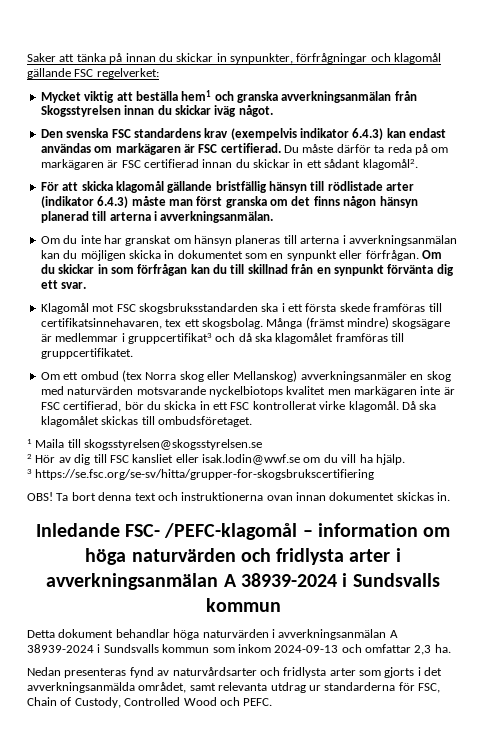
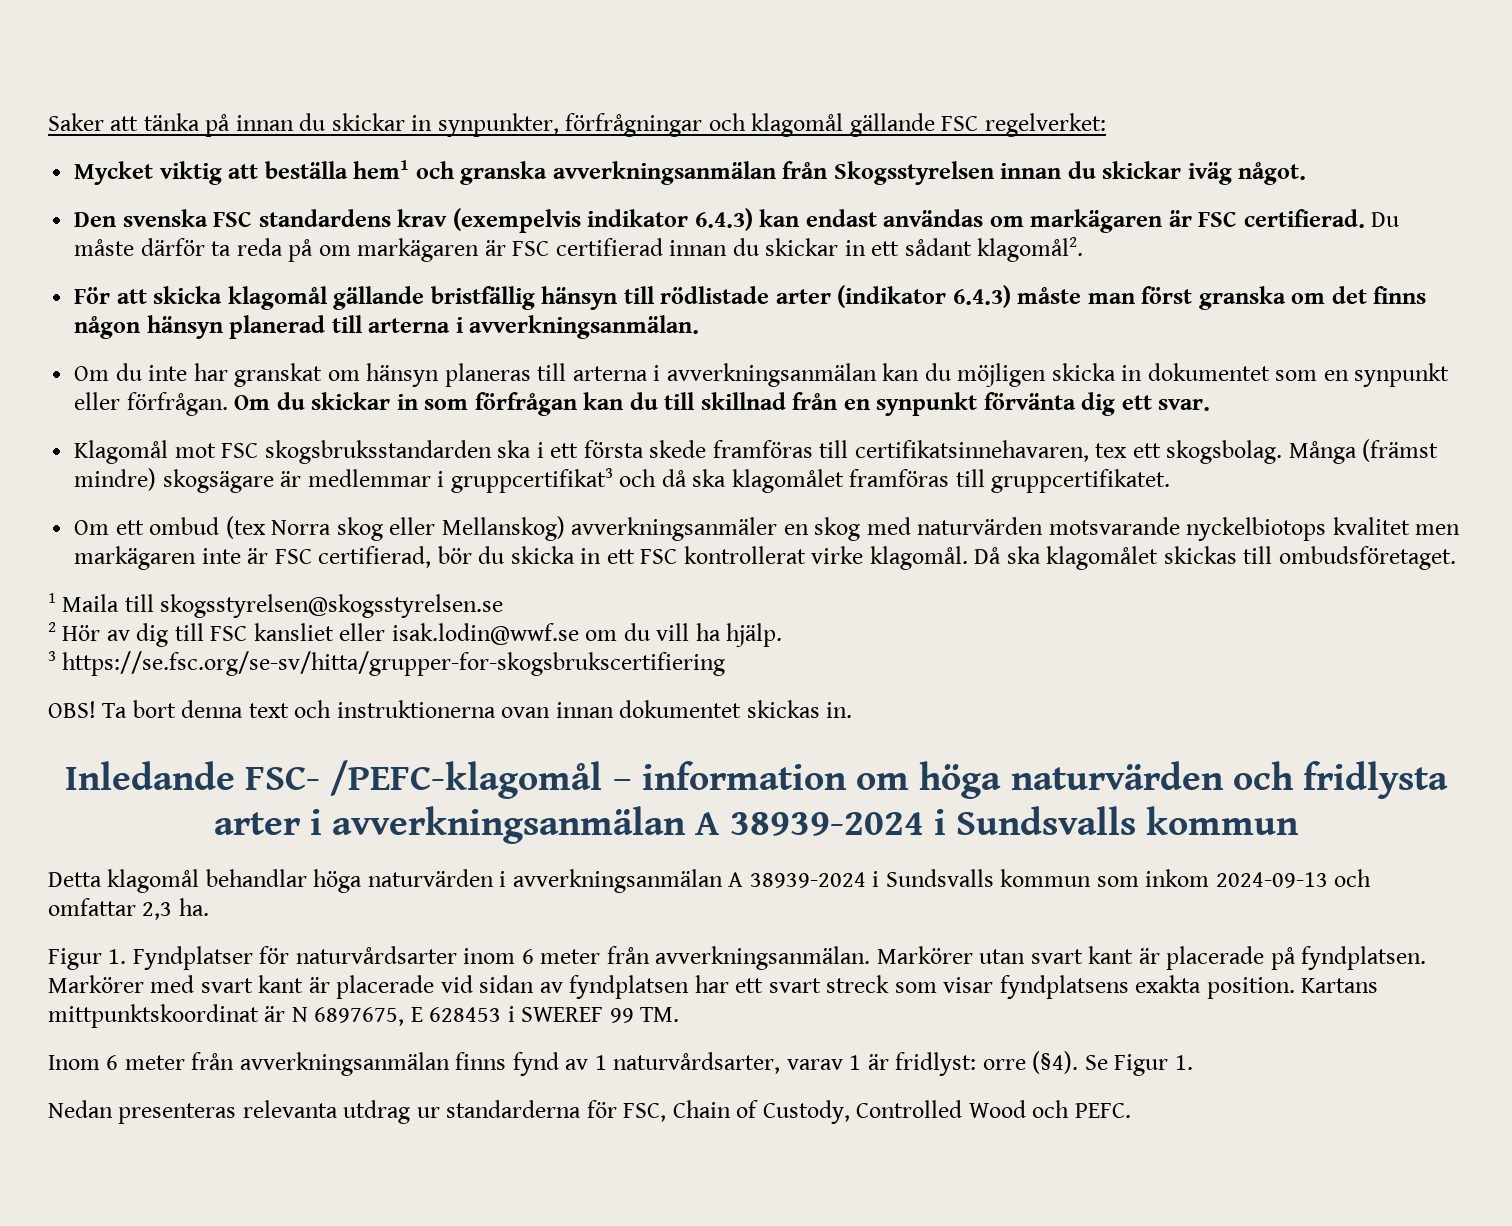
[58,629,114,638] dokument -> [107,869,200,893] klagomål
[27,667,443,678] [27,682,216,693] Nedan presenteras fynd av naturvårdsarter och fridlysta arter som gjorts i det avverkningsanmälda området, samt -> [48,946,1427,970] [48,975,1379,999] [48,1004,680,1028] [48,1051,1193,1076] [48,1100,237,1124] Figur 1. Fyndplatser för naturvårdsarter inom 6 meter från avverkningsanmälan. Markörer utan svart kant är placerade på fyndplatsen. Markörer med svart kant är placerade vid sidan av fyndplatsen har ett svart streck som visar fyndplatsens exakta position. Kartans mittpunktskoordinat är N 6897675, E 628453 i SWEREF 99 TM. // Inom 6 meter från avverkningsanmälan finns fynd av 1 naturvårdsarter, varav 1 är fridlyst: orre (§4). Se Figur 1. // Nedan presenteras

